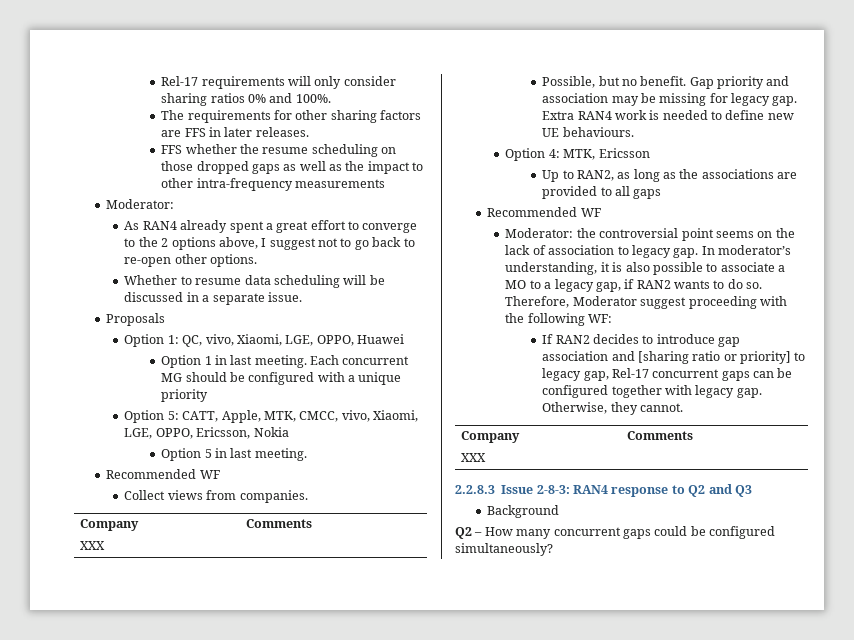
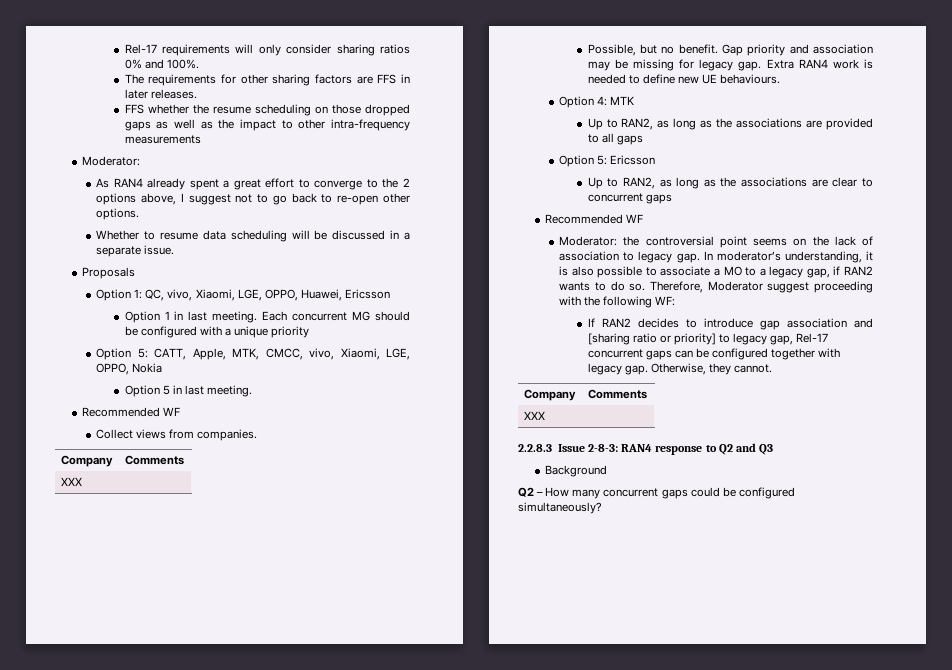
[357,334,405,344] Huawei -> [300,289,390,301] Huawei, Ericsson
[196,427,251,439] Ericsson, -> (130, 369) none
[563,148,650,160] MTK, Ericsson -> [610,96,635,105] MTK
(662, 194) none -> [559,155,656,167] [587,177,873,189] [587,193,672,204] // Option 5: Ericsson // Up to RAN2, as long as the associations are clear to concurrent gaps

